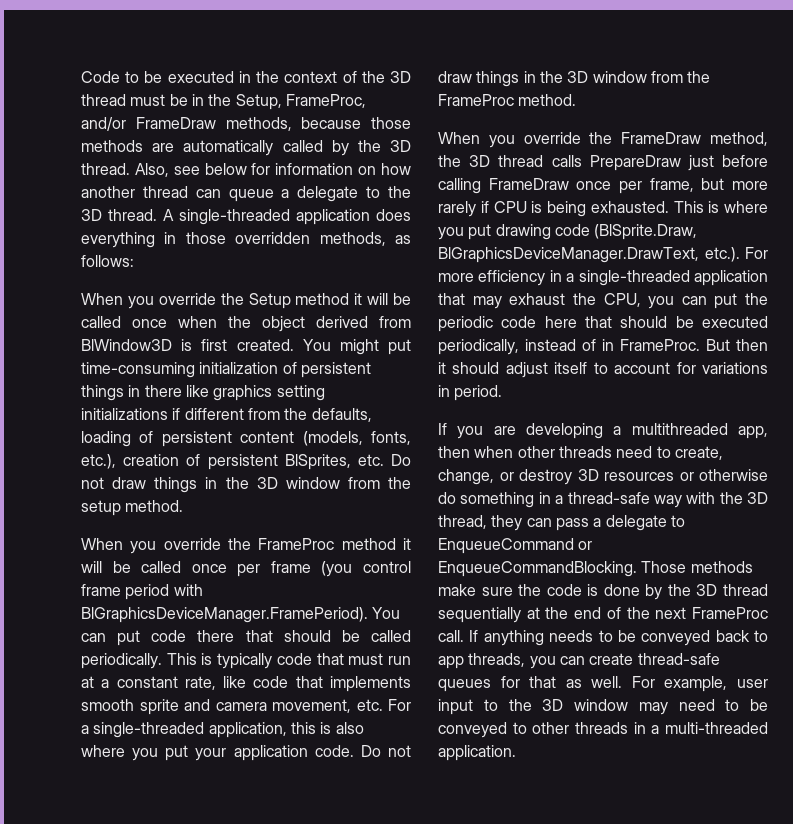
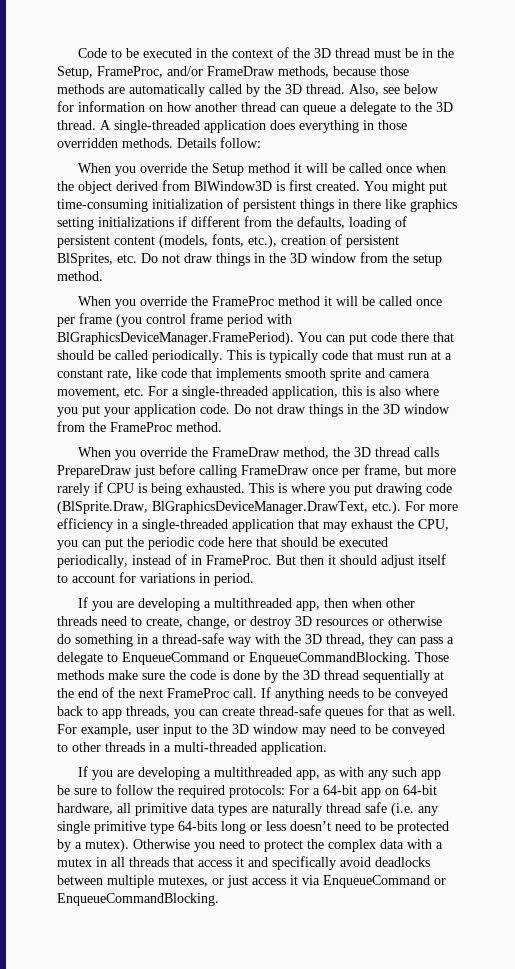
[319,232,412,246] [81,255,134,267] methods, as follows: -> [122,137,261,148] methods. Details follow:
(516, 753) none -> [78,766,442,780] [57,784,437,798] [57,802,438,816] [57,821,449,834] [57,839,443,852] [57,856,430,870] [57,875,446,888] [57,893,219,906] // If you are developing a multithreaded app, as with any such app be sure to follow the required protocols: For a 64-bit app on 64-bit hardware, all primitive data types are naturally thread safe (i.e. any single primitive type 64-bits long or less doesn’t need to be protected by a mutex). Otherwise you need to protect the complex data with a mutex in all threads that access it and specifically avoid deadlocks between multiple mutexes, or just access it via EnqueueCommand or EnqueueCommandBlocking.

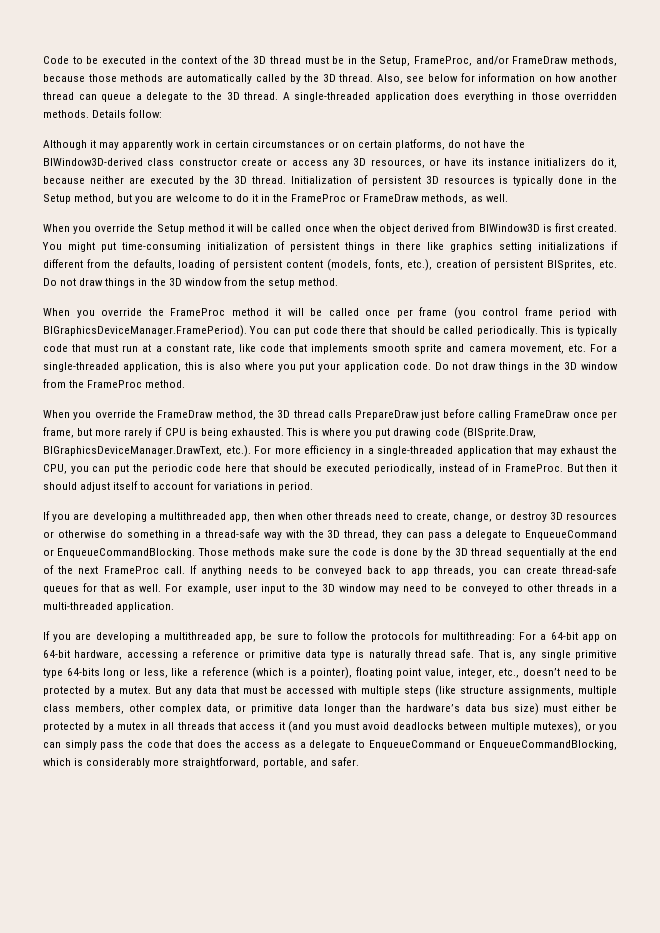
(261, 142) none -> [43,139,525,150] [43,158,617,168] [43,175,617,186] [43,194,508,204] // Although it may apparently work in certain circumstances or on certain platforms, do not have the BlWindow3D-derived class constructor create or access any 3D resources, or have its instance initializers do it, because neither are executed by the 3D thread. Initialization of persistent 3D resources is typically done in the Setup method, but you are welcome to do it in the FrameProc or FrameDraw methods, as well.
[324,767,442,780] as with any such app -> (257, 638) none
[178,785,285,798] required protocols: -> [370,631,515,642] protocols for multithreading:
[117,802,414,816] all primitive data types are naturally thread safe (i.e. -> [126,649,515,660] accessing a reference or primitive data type is naturally thread safe. That is,
[266,821,286,831] less -> [143,667,520,679] less, like a reference (which is a pointer), floating point value, integer, etc.,
[85,839,432,852] mutex). Otherwise you need to protect the complex data with -> [118,685,617,697] [43,703,617,715] [43,722,105,732] mutex. But any data that must be accessed with multiple steps (like structure assignments, multiple class members, other complex data, or primitive data longer than the hardware’s data bus size) must either be protected by
[248,856,336,870] and specifically -> [288,721,360,733] (and you must
[158,875,446,888] [57,893,219,906] mutexes, or just access it via EnqueueCommand or EnqueueCommandBlocking. -> [533,721,618,733] [43,740,617,750] [43,757,359,768] mutexes), or you can simply pass the code that does the access as a delegate to EnqueueCommand or EnqueueCommandBlocking, which is considerably more straightforward, portable, and safer.

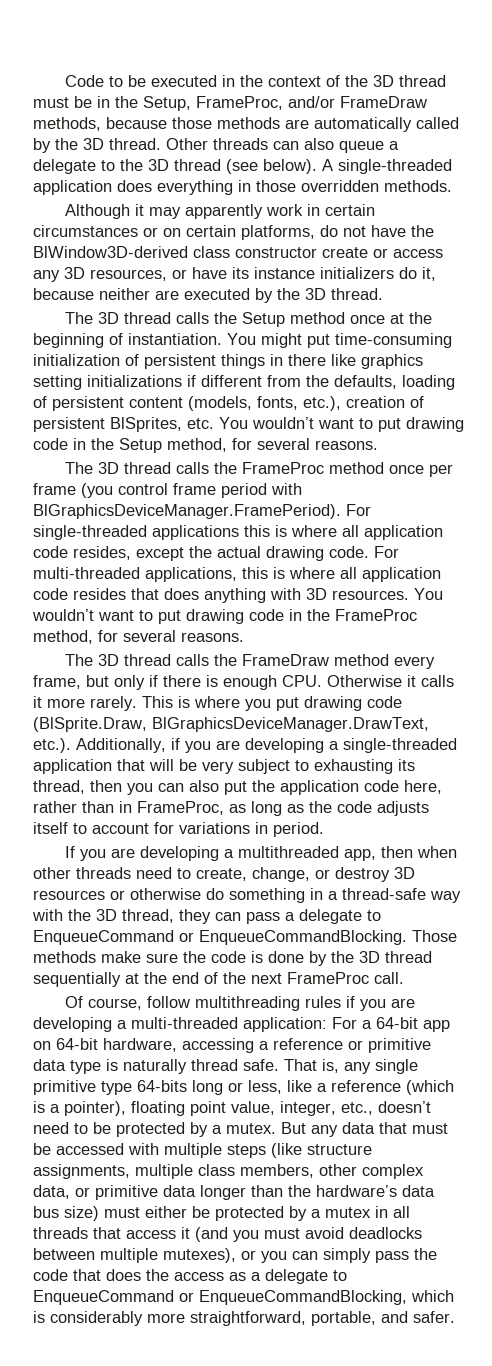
[376,73,617,84] [43,92,97,100] Also, see below for information on how another thread can -> [166,138,334,150] Other threads can also
[244,92,278,100] thread. -> [174,159,317,174] thread (see below).
[92,109,163,118] Details follow: -> (452, 186) none
[291,175,617,186] [43,194,508,204] [43,223,617,234] Initialization of persistent 3D resources is typically done in the Setup method, but you are welcome to do it in the FrameProc or FrameDraw methods, as well. // When you override the Setup method it will be called once when the object derived from BlWindow3D is first created. -> [64,312,432,327] [33,333,222,348] // The 3D thread calls the Setup method once at the beginning of instantiation.
[43,277,339,288] [43,308,359,318] Do not draw things in the 3D window from the setup method. // When you override the FrameProc method it will be called -> [219,417,464,432] [33,438,378,453] [64,462,384,474] You wouldn’t want to put drawing code in the Setup method, for several reasons. // The 3D thread calls the FrameProc method
[249,326,617,336] [43,344,617,354] [43,362,618,372] [43,379,186,388] [43,409,617,420] [43,427,284,438] You can put code there that should be called periodically. This is typically code that must run at a constant rate, like code that implements smooth sprite and camera movement, etc. For a single-threaded application, this is also where you put your application code. Do not draw things in the 3D window from the FrameProc method. // When you override the FrameDraw method, the 3D thread calls PrepareDraw just before calling FrameDraw once per frame, but more rarely if CPU is being exhausted. -> [346,504,371,516] [33,525,443,540] [33,546,399,561] [33,567,441,582] [33,588,443,603] [32,609,417,624] [33,630,244,644] [64,654,435,669] [33,675,454,690] [33,696,137,711] For single-threaded applications this is where all application code resides, except the actual drawing code. For multi-threaded applications, this is where all application code resides that does anything with 3D resources. You wouldn’t want to put drawing code in the FrameProc method, for several reasons. // The 3D thread calls the FrameDraw method every frame, but only if there is enough CPU. Otherwise it calls it more rarely.
[254,445,617,456] [43,464,111,474] For more efficiency in a single-threaded application that may exhaust the CPU, you can -> [76,738,457,753] [33,759,415,774] [33,780,219,795] Additionally, if you are developing a single-threaded application that will be very subject to exhausting its thread, then you can also
[151,463,617,474] [43,482,111,492] periodic code here that should be executed periodically, instead of in FrameProc. But then it should adjust -> [280,780,442,795] [33,801,429,816] application code here, rather than in FrameProc, as long as the code adjusts
[190,565,617,576] [43,583,617,594] [43,602,175,612] [43,631,515,642] If anything needs to be conveyed back to app threads, you can create thread-safe queues for that as well. For example, user input to the 3D window may need to be conveyed to other threads in a multi-threaded application. // If you are developing a multithreaded app, be sure to follow the protocols for multithreading: -> [64,996,415,1011] [33,1017,327,1032] // Of course, follow multithreading rules if you are developing a multi-threaded application:

